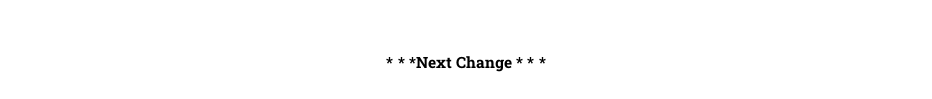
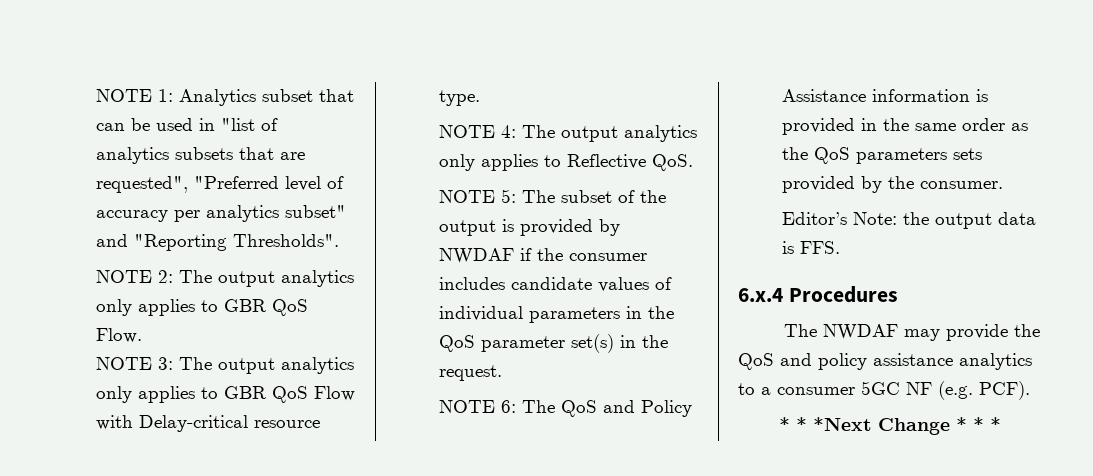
(386, 62) none -> [95,89,354,106] [95,118,278,131] [95,147,305,164] [95,176,344,193] [95,205,346,222] [95,234,339,251] [95,270,354,287] [95,299,308,316] [95,328,142,343] [95,357,354,374] [95,386,355,403] [95,415,320,432] [438,90,480,106] [438,125,697,142] [438,154,693,171] [438,189,666,203] [438,219,620,236] [438,248,647,264] [438,277,672,292] [438,306,674,323] [438,334,668,353] [438,365,502,381] [438,400,692,417] [781,89,988,102] [781,118,1028,135] [781,147,982,164] [781,176,1003,193] [781,212,1036,229] [781,241,840,254] [738,286,898,303] [784,324,1041,341] [738,353,1032,370] [738,381,1030,400] NOTE 1: Analytics subset that can be used in "list of analytics subsets that are requested", "Preferred level of accuracy per analytics subset" and "Reporting Thresholds". // NOTE 2: The output analytics only applies to GBR QoS Flow. // NOTE 3: The output analytics only applies to GBR QoS Flow with Delay-critical resource type. // NOTE 4: The output analytics only applies to Reflective QoS. // NOTE 5: The subset of the output is provided by NWDAF if the consumer includes candidate values of individual parameters in the QoS parameter set(s) in the request. // NOTE 6: The QoS and Policy Assistance information is provided in the same order as the QoS parameters sets provided by the consumer. // Editor’s Note: the output data is FFS. // 6.x.4 Procedures // The NWDAF may provide the QoS and policy assistance analytics to a consumer 5GC NF (e.g. PCF). //

